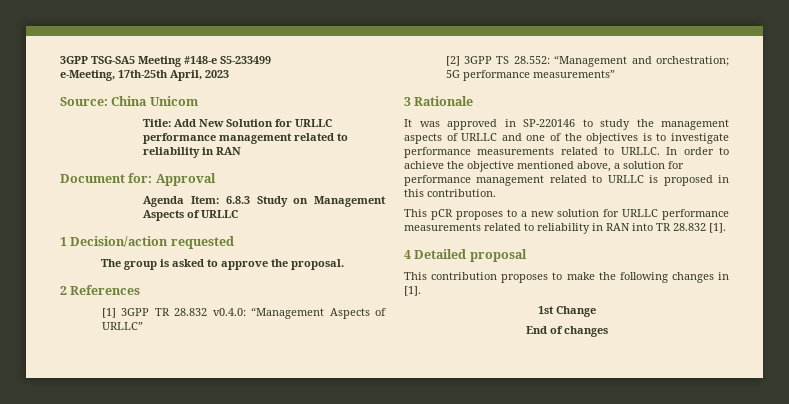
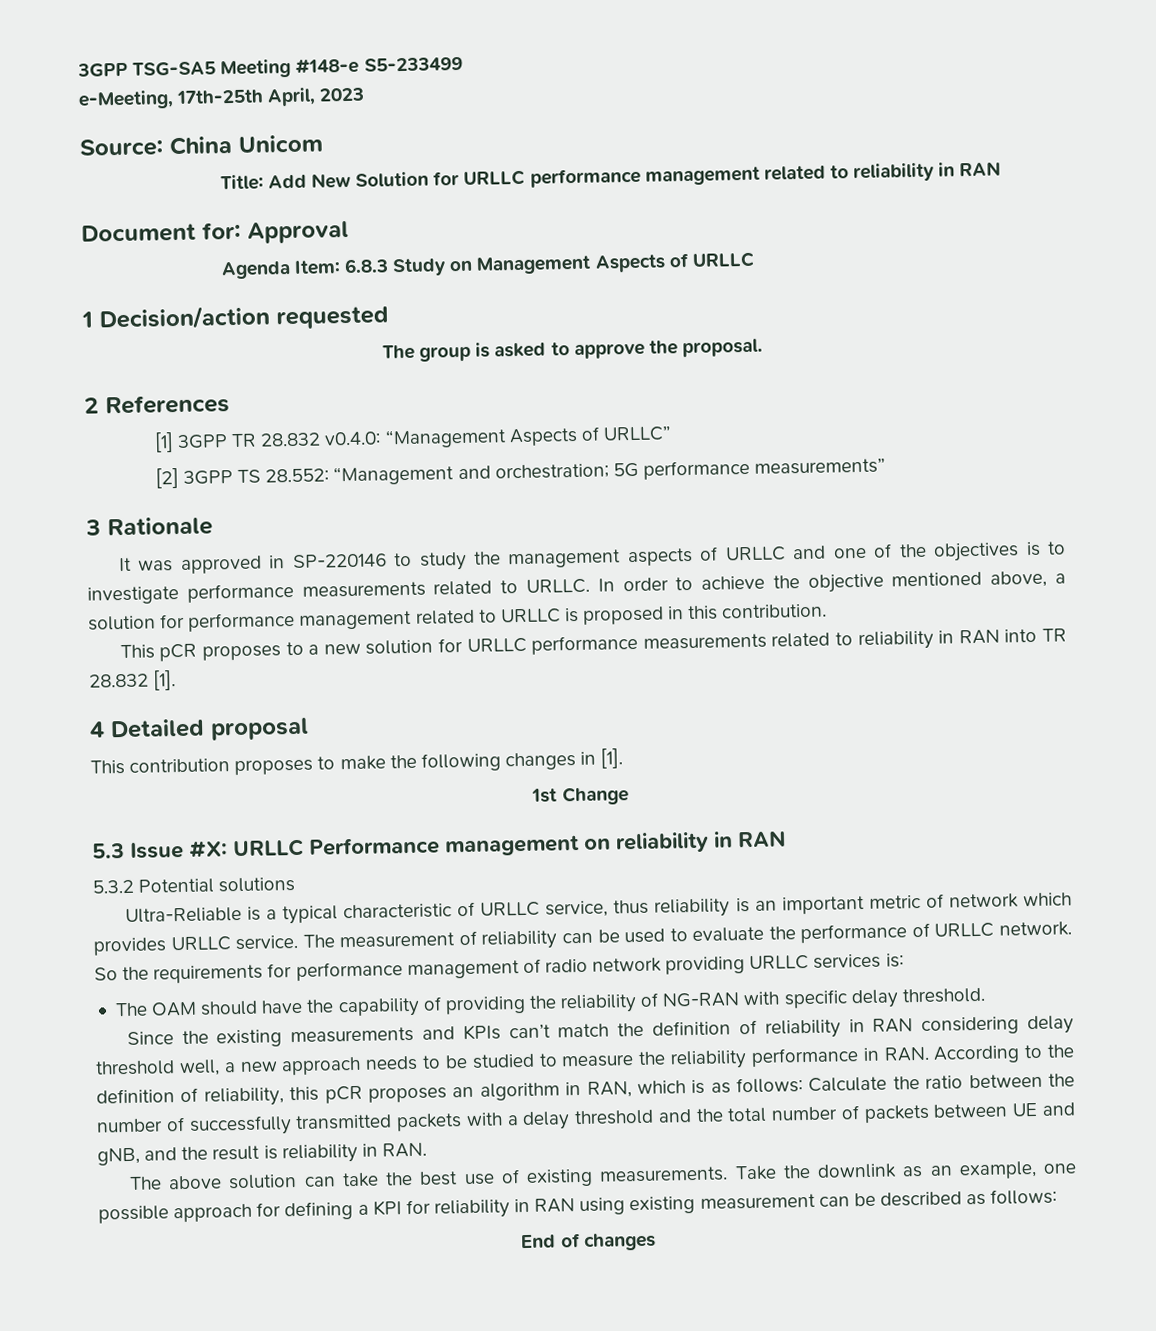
(596, 311) none -> [92,830,786,859] [92,877,296,894] [124,892,1072,925] [93,921,1072,956] [94,953,904,984] [114,987,985,1018] [126,1015,1074,1048] [95,1044,1075,1077] [96,1073,1076,1107] [96,1102,1076,1136] [97,1142,427,1166] [128,1161,1078,1190] [98,1188,1058,1224] // 5.3 Issue #X: URLLC Performance management on reliability in RAN // 5.3.2 Potential solutions // Ultra-Reliable is a typical characteristic of URLLC service, thus reliability is an important metric of network which provides URLLC service. The measurement of reliability can be used to evaluate the performance of URLLC network. So the requirements for performance management of radio network providing URLLC services is: // The OAM should have the capability of providing the reliability of NG-RAN with specific delay threshold. // Since the existing measurements and KPIs can’t match the definition of reliability in RAN considering delay threshold well, a new approach needs to be studied to measure the reliability performance in RAN. According to the definition of reliability, this pCR proposes an algorithm in RAN, which is as follows: Calculate the ratio between the number of successfully transmitted packets with a delay threshold and the total number of packets between UE and gNB, and the result is reliability in RAN. // The above solution can take the best use of existing measurements. Take the downlink as an example, one possible approach for defining a KPI for reliability in RAN using existing measurement can be described as follows:

